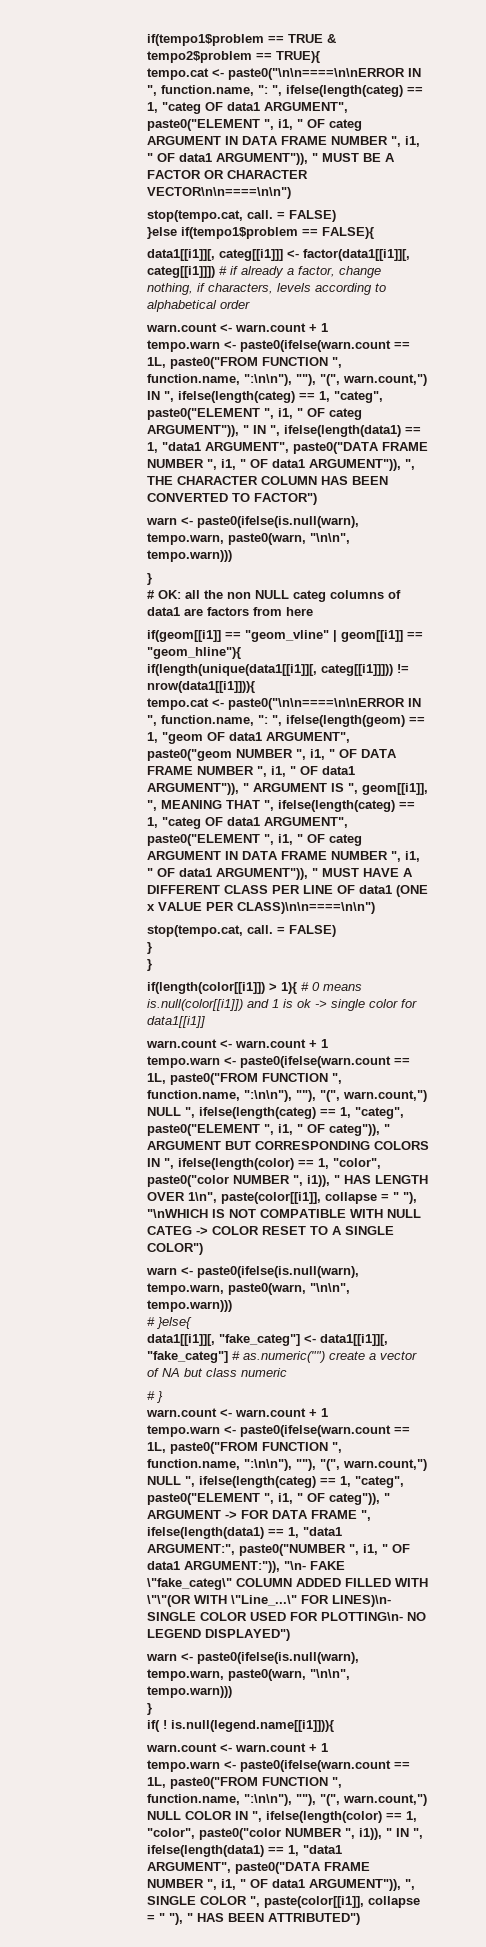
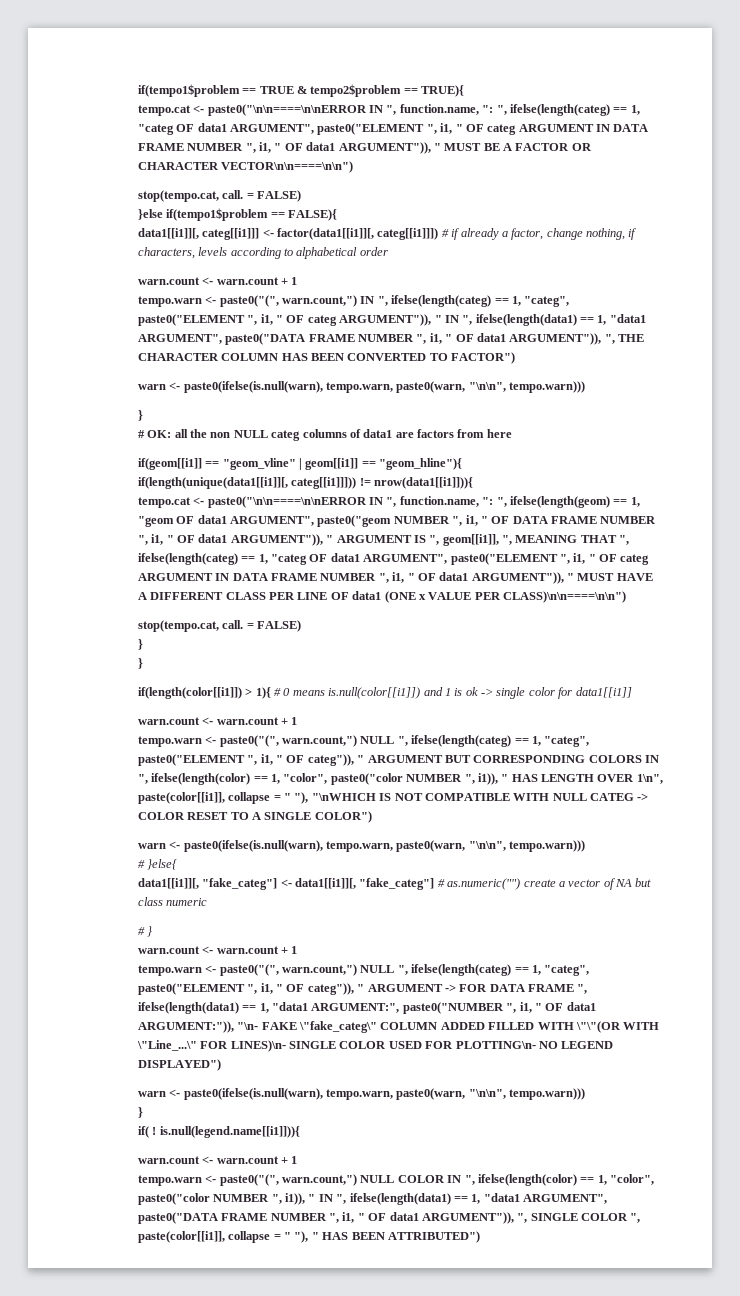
[239,340,410,352] [146,357,342,369] [146,374,340,386] paste0(ifelse(warn.count == 1L, paste0("FROM FUNCTION ", function.name, ":\n\n"), ""), "(", -> [219,295,279,307] paste0("(",
[239,1056,410,1068] [146,1073,342,1085] [146,1090,340,1102] paste0(ifelse(warn.count == 1L, paste0("FROM FUNCTION ", function.name, ":\n\n"), ""), "(", -> [219,735,279,747] paste0("(",
[239,1425,410,1437] [146,1442,342,1454] [146,1459,340,1471] paste0(ifelse(warn.count == 1L, paste0("FROM FUNCTION ", function.name, ":\n\n"), ""), "(", -> [219,964,279,976] paste0("(",
[239,1760,410,1772] [146,1777,342,1789] [146,1794,340,1806] paste0(ifelse(warn.count == 1L, paste0("FROM FUNCTION ", function.name, ":\n\n"), ""), "(", -> [219,1174,279,1186] paste0("(",

